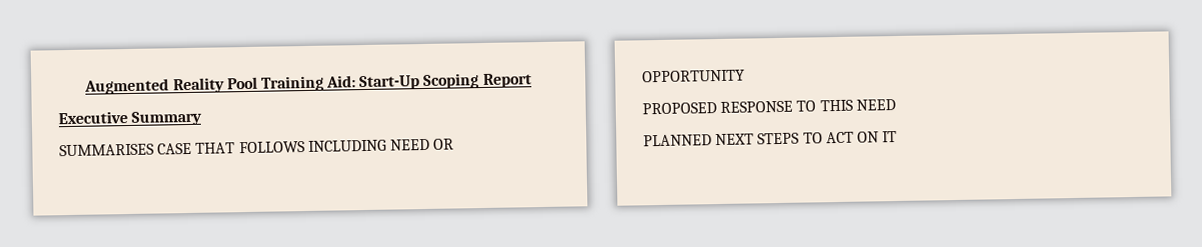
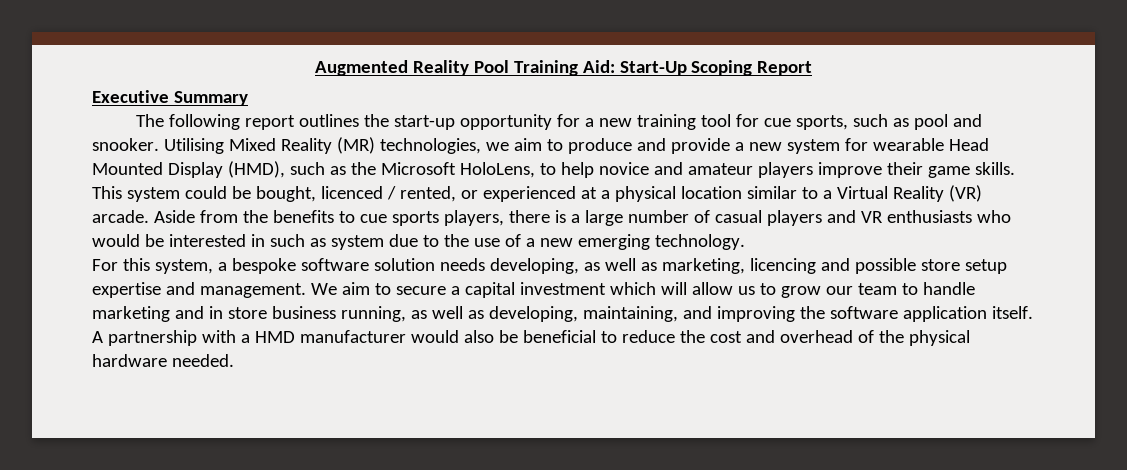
[59,138,455,157] [642,69,745,83] [642,99,896,115] [643,130,898,147] SUMMARISES CASE THAT FOLLOWS INCLUDING NEED OR OPPORTUNITY // PROPOSED RESPONSE TO THIS NEED // PLANNED NEXT STEPS TO ACT ON IT -> [135,114,982,130] [92,137,989,154] [92,161,1015,178] [92,185,982,202] [92,210,1011,226] [92,234,745,250] [92,258,1007,274] [92,282,975,298] [92,306,1033,322] [92,330,970,346] [92,354,234,367] The following report outlines the start-up opportunity for a new training tool for cue sports, such as pool and snooker. Utilising Mixed Reality (MR) technologies, we aim to produce and provide a new system for wearable Head Mounted Display (HMD), such as the Microsoft HoloLens, to help novice and amateur players improve their game skills. This system could be bought, licenced / rented, or experienced at a physical location similar to a Virtual Reality (VR) arcade. Aside from the benefits to cue sports players, there is a large number of casual players and VR enthusiasts who would be interested in such as system due to the use of a new emerging technology. // For this system, a bespoke software solution needs developing, as well as marketing, licencing and possible store setup expertise and management. We aim to secure a capital investment which will allow us to grow our team to handle marketing and in store business running, as well as developing, maintaining, and improving the software application itself. A partnership with a HMD manufacturer would also be beneficial to reduce the cost and overhead of the physical hardware needed.

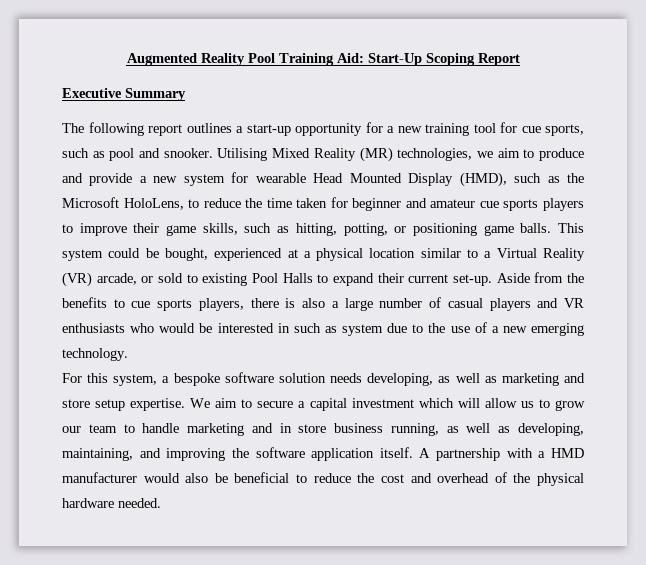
[363,114,389,127] the -> [236,126,243,133] a
[560,162,1015,178] help novice and amateur players improve their game skills. -> [203,197,585,211] [62,223,552,236] reduce the time taken for beginner and amateur cue sports players to improve their game skills, such as hitting, potting, or positioning game balls.
[320,186,478,202] licenced / rented, or -> (208, 254) none
[92,210,149,223] arcade. -> [96,273,493,286] arcade, or sold to existing Pool Halls to expand their current set-up.
(566, 216) none -> [302,298,326,308] also
[661,258,1007,274] [92,282,306,298] marketing, licencing and possible store setup expertise and management. -> [501,373,585,386] [62,398,186,411] marketing and store setup expertise.

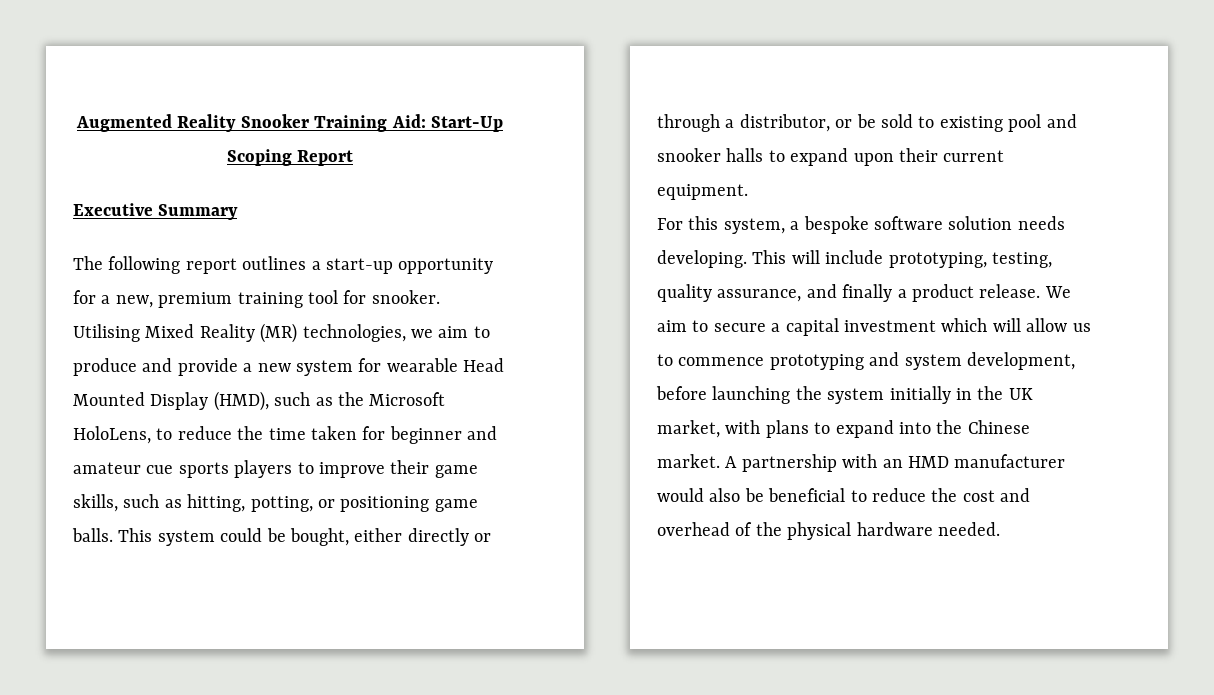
[247,53,275,63] Pool -> [240,114,309,128] Snooker
[397,126,422,133] new -> [115,292,233,308] new, premium
[521,124,584,136] [62,148,161,161] cue sports, such as pool and -> (367, 297) none
[214,248,586,261] [62,272,374,287] experienced at a physical location similar to a Virtual Reality (VR) arcade, or sold to existing Pool Halls to expand -> [354,528,492,546] [657,114,1077,132] [657,148,894,166] either directly or through a distributor, or be sold to existing pool and snooker halls to expand upon
[453,272,585,286] [62,297,584,311] [62,322,584,336] [62,348,128,361] set-up. Aside from the benefits to cue sports players, there is also a large number of casual players and VR enthusiasts who would be interested in such as system due to the use of a new emerging technology. -> [657,184,748,200] equipment.
[367,373,585,386] [62,398,186,411] developing, as well as marketing and store setup expertise. -> [657,250,1052,268] [657,284,1041,302] developing. This will include prototyping, testing, quality assurance, and finally a product release.
[555,400,585,411] [62,423,584,436] [62,447,413,461] grow our team to handle marketing and in store business running, as well as developing, maintaining, and improving the software application itself. -> [678,352,1075,370] [656,386,1033,404] [657,420,1030,438] [657,454,720,468] commence prototyping and system development, before launching the system initially in the UK market, with plans to expand into the Chinese market.
[538,451,546,458] a -> [882,459,903,468] an

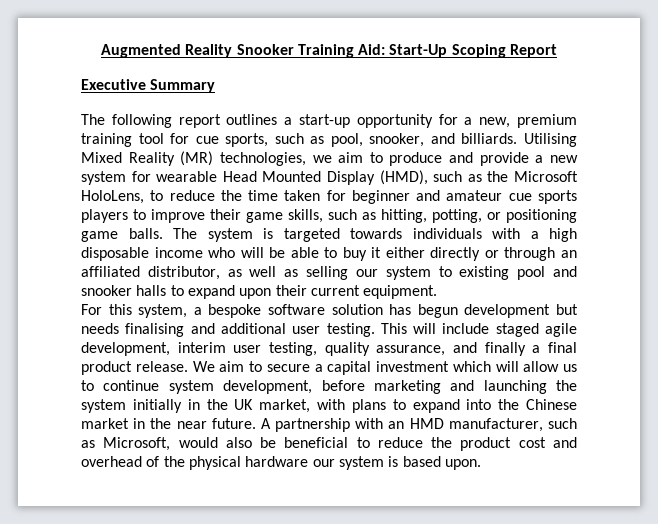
[371,290,440,304] snooker. -> [195,133,518,147] cue sports, such as pool, snooker, and billiards.
[118,528,492,546] [657,114,913,132] This system could be bought, either directly or through a distributor, or be sold -> [173,228,577,242] [81,247,578,261] [81,266,431,280] The system is targeted towards individuals with a high disposable income who will be able to buy it either directly or through an affiliated distributor, as well as selling our system
[1017,216,1065,230] [657,250,987,268] needs developing. This will include prototyping, -> [389,304,579,318] [81,323,578,337] [81,342,262,356] has begun development but needs finalising and additional user testing. This will include staged agile development, interim user
(907, 293) none -> [548,342,577,353] final
[678,352,900,370] commence prototyping and -> [103,380,160,391] continue
(707, 393) none -> [373,380,475,394] marketing and
[657,454,720,468] market. -> [81,418,256,429] market in the near future.
[954,454,1066,468] manufacturer -> [448,418,577,432] [81,437,171,451] manufacturer, such as Microsoft,
(958, 495) none -> [460,437,512,451] product
[938,522,1000,536] needed. -> [312,456,481,470] our system is based upon.

